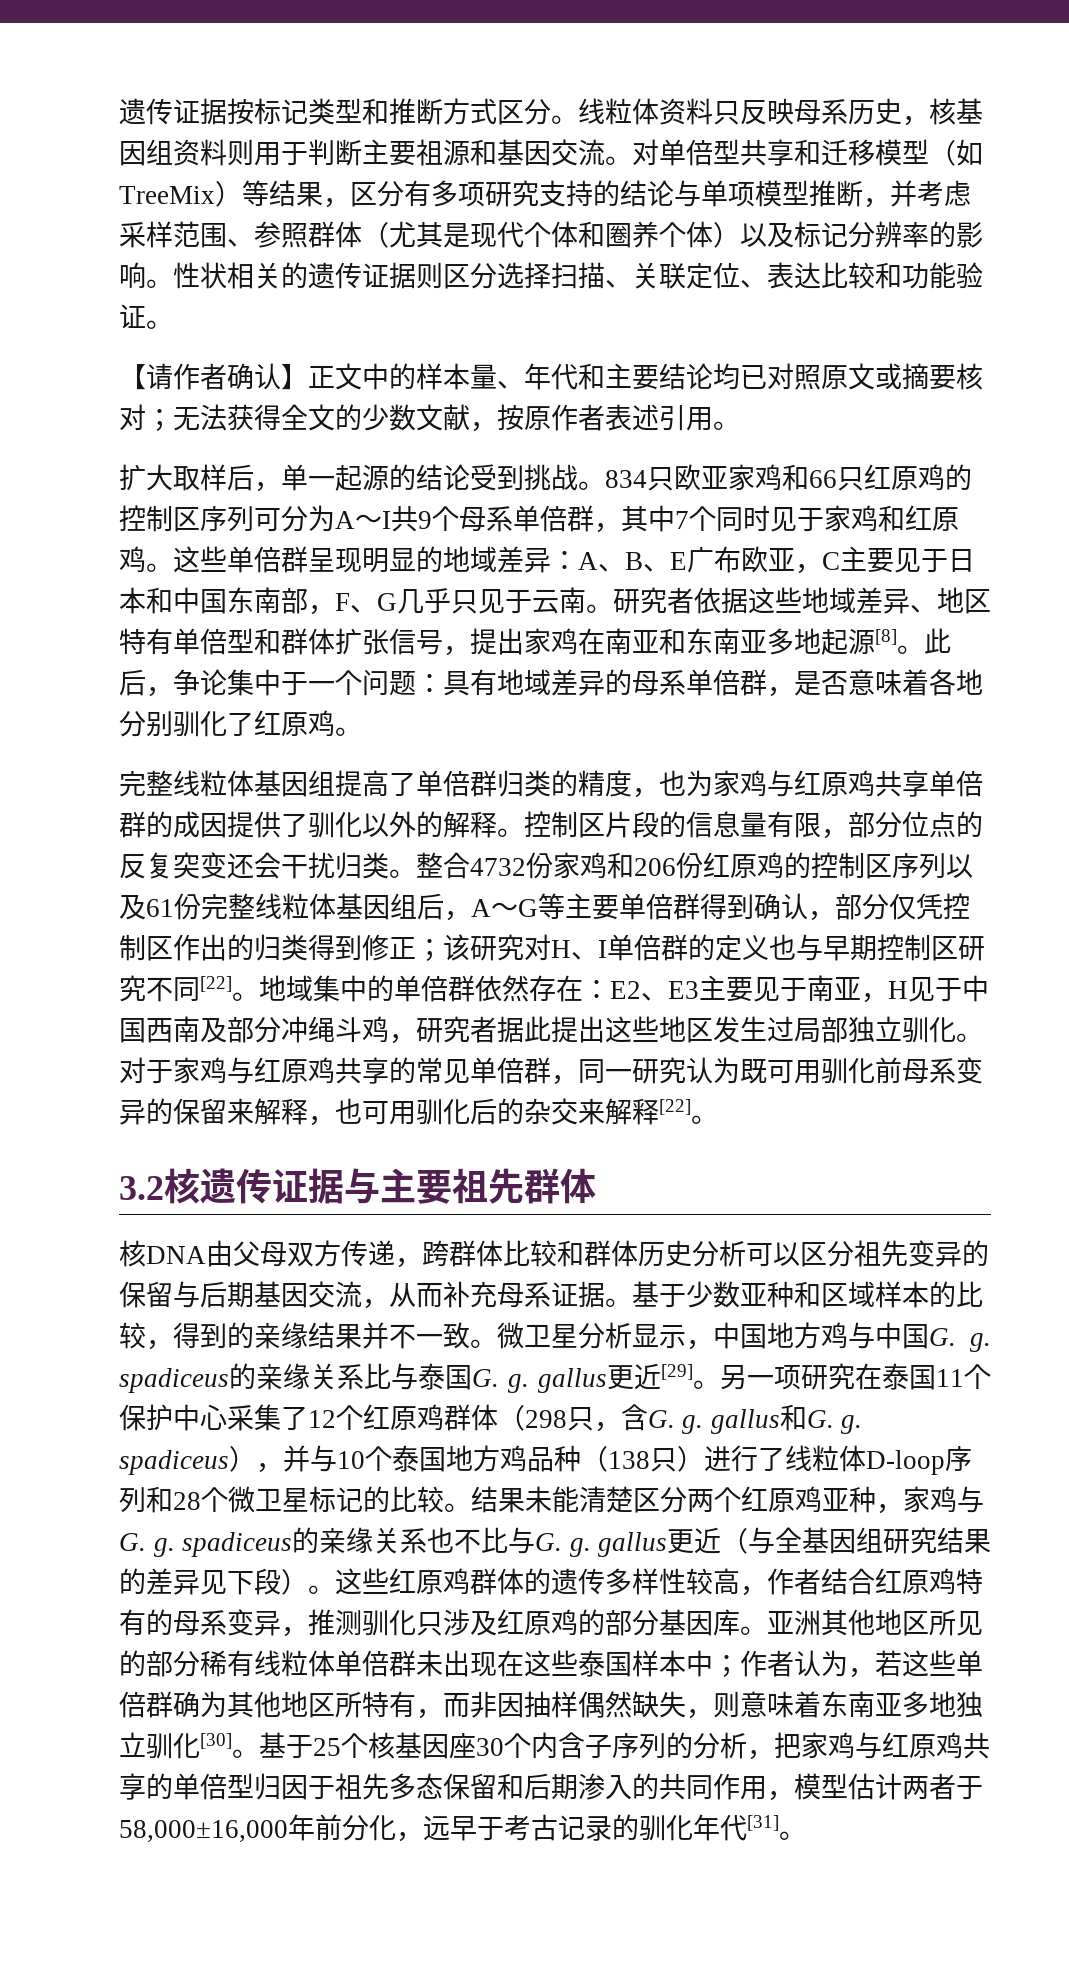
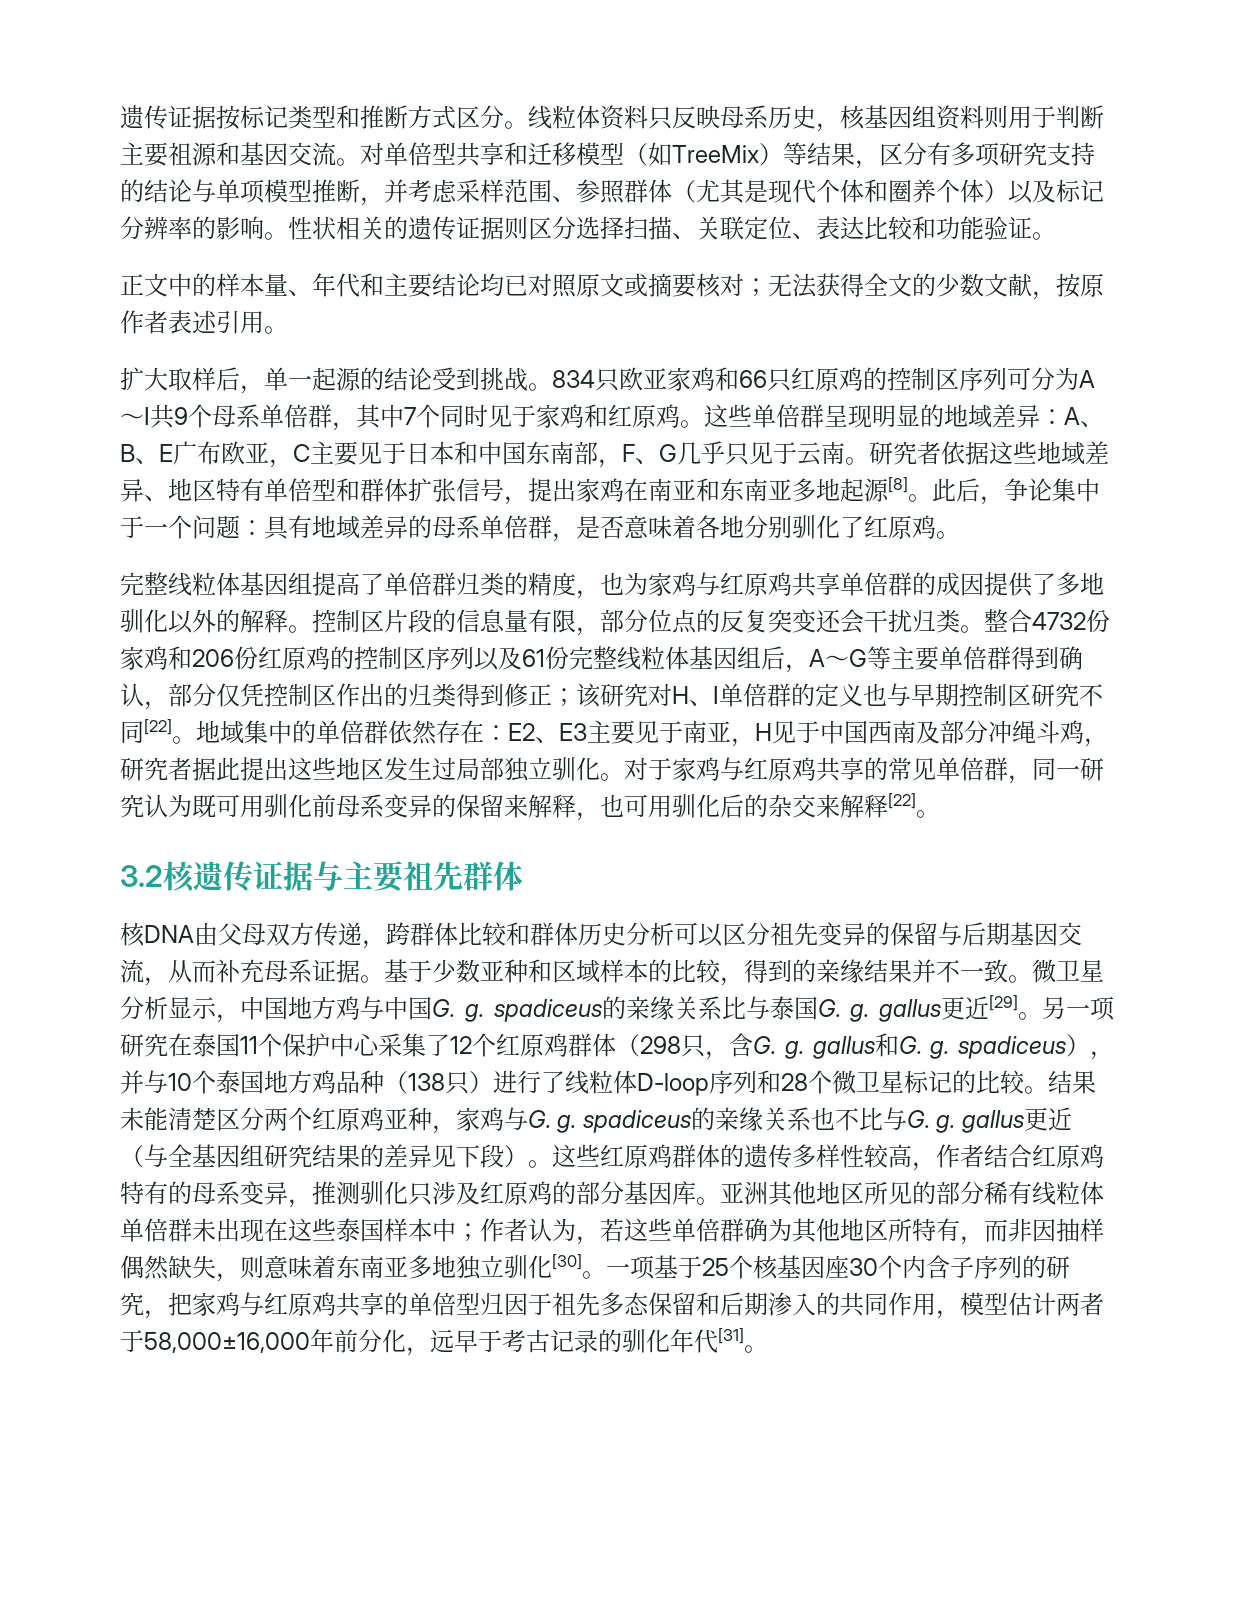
[119,363,308,390] 【请作者确认】 -> (1056, 236) none
(308, 825) none -> [1056,572,1104,596] 多地
(259, 1753) none -> [606,1255,655,1280] 一项
[693,1732,747,1759] 分析 -> [1046,1255,1070,1279] [120,1292,144,1316] 研究

